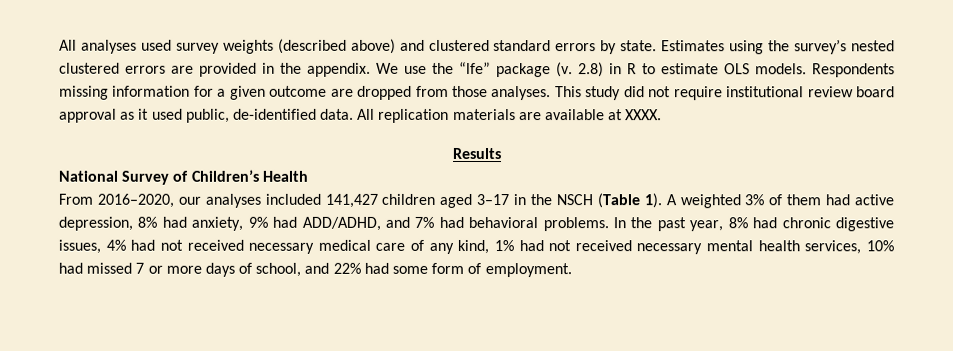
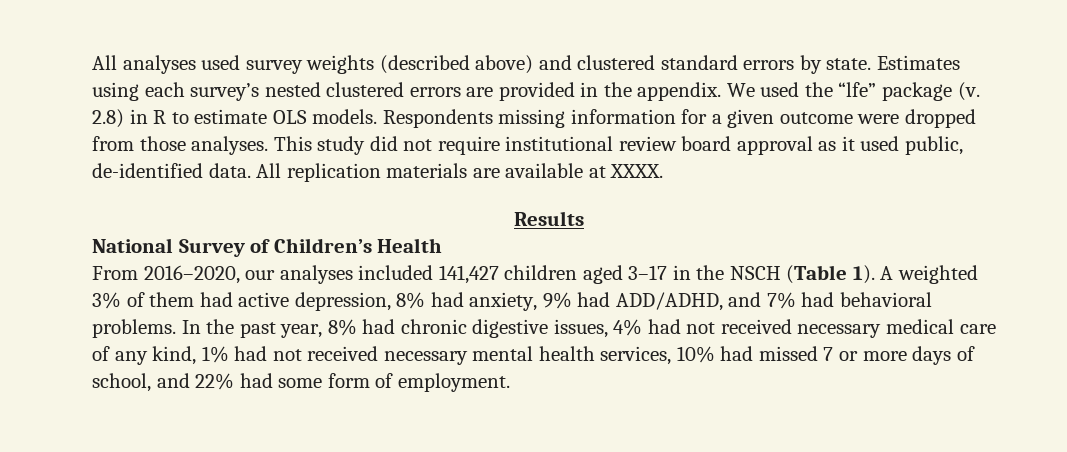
[768,40,791,52] the -> [144,82,185,97] each
[404,65,427,74] use -> [760,82,800,97] used
[330,88,354,97] are -> [857,114,900,124] were

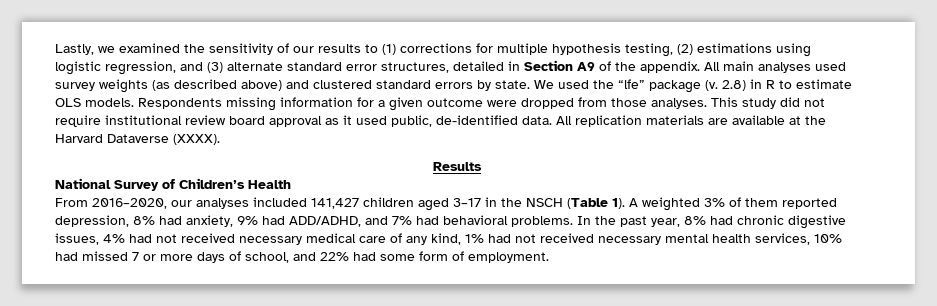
[92,55,117,70] All -> [55,43,811,57] [55,60,754,75] Lastly, we examined the sensitivity of our results to (1) corrections for multiple hypothesis testing, (2) estimations using logistic regression, and (3) alternate standard error structures, detailed in Section A9 of the appendix. All main
[379,55,470,74] (described -> [152,79,237,91] (as described
[876,55,960,70] [92,82,722,101] Estimates using each survey’s nested clustered errors are provided in the appendix. -> (530, 84) none
[610,164,664,178] XXXX. -> [805,116,826,125] [55,134,220,145] the Harvard Dataverse (XXXX).
[199,292,290,307] had active -> [782,198,837,209] reported

